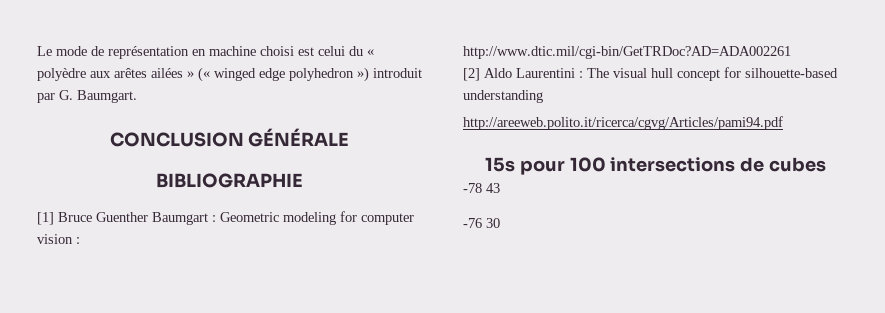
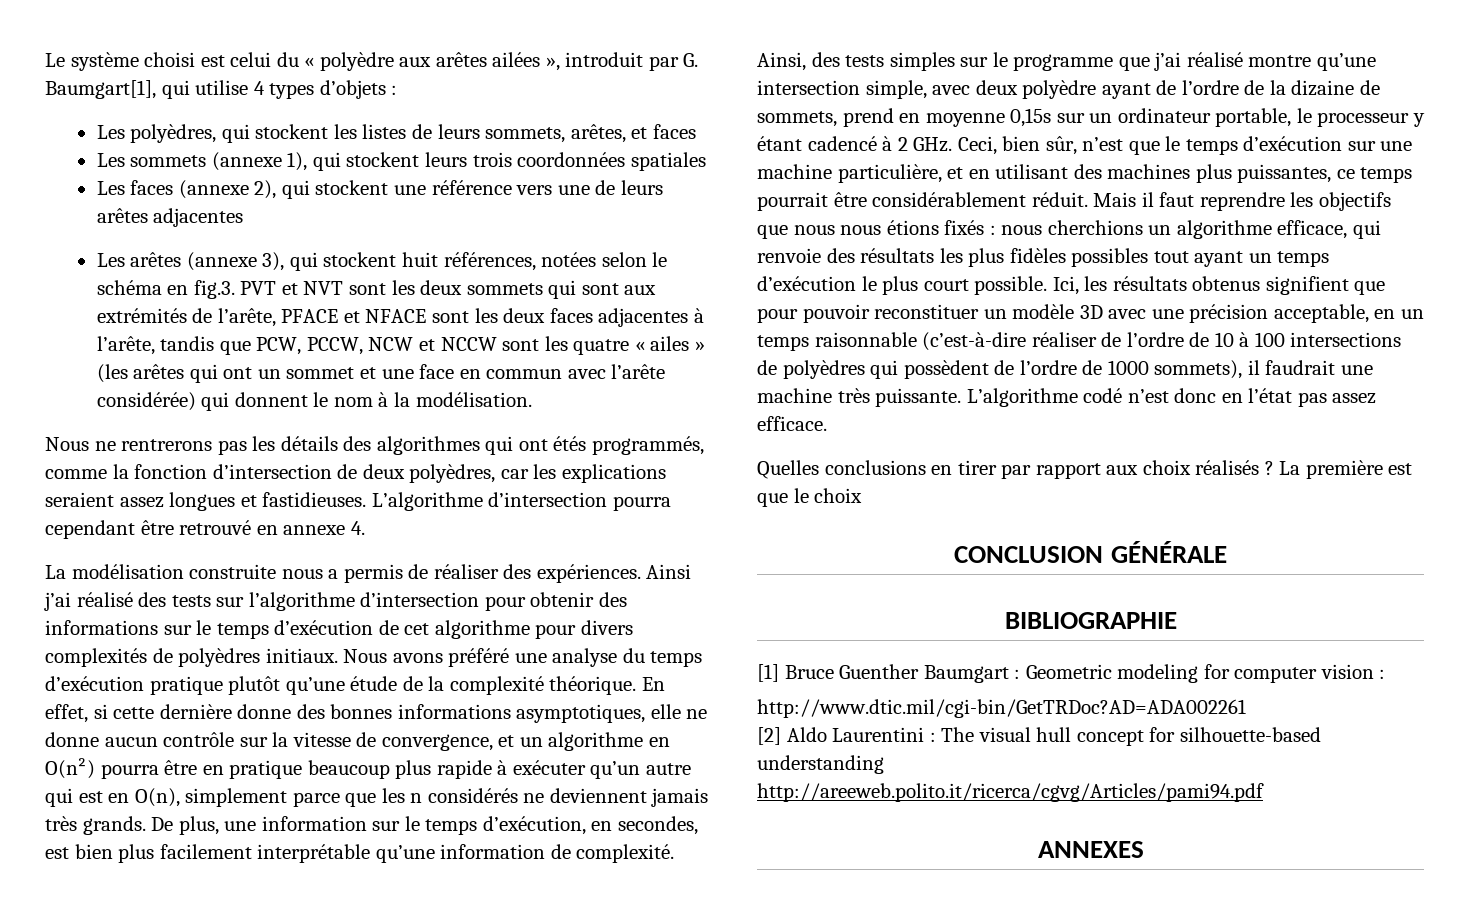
[56,46,256,59] mode de représentation en machine -> [70,52,139,71] système
[187,67,422,82] [37,90,137,103] » (« winged edge polyhedron ») introduit par G. Baumgart. -> [545,52,699,71] [45,80,398,99] [96,124,696,143] [96,152,706,171] [96,180,663,199] [96,208,244,227] [96,252,668,271] [96,280,657,299] [96,308,704,327] [96,336,705,355] [96,364,666,383] [96,392,532,411] [45,436,704,455] [45,464,666,483] [45,492,671,511] [45,520,365,539] [45,564,692,583] [44,592,627,611] [45,620,633,639] [45,648,703,667] [45,676,665,695] [45,704,708,723] [45,732,670,751] [45,758,691,779] [45,788,709,807] [45,816,698,835] [45,844,675,863] [757,52,1376,71] [757,80,1380,99] [757,108,1425,127] [757,136,1413,155] [757,164,1413,183] [757,192,1391,211] [757,220,1381,239] [757,248,1330,267] [757,276,1386,295] [757,304,1424,323] [757,332,1402,351] [757,360,1373,379] [757,388,1377,407] [757,416,827,431] [757,460,1413,479] [757,488,863,507] », introduit par G. Baumgart[1], qui utilise 4 types d’objets : // Les polyèdres, qui stockent les listes de leurs sommets, arêtes, et faces // Les sommets (annexe 1), qui stockent leurs trois coordonnées spatiales // Les faces (annexe 2), qui stockent une référence vers une de leurs arêtes adjacentes // Les arêtes (annexe 3), qui stockent huit références, notées selon le schéma en fig.3. PVT et NVT sont les deux sommets qui sont aux extrémités de l’arête, PFACE et NFACE sont les deux faces adjacentes à l’arête, tandis que PCW, PCCW, NCW et NCCW sont les quatre « ailes » (les arêtes qui ont un sommet et une face en commun avec l’arête considérée) qui donnent le nom à la modélisation. // Nous ne rentrerons pas les détails des algorithmes qui ont étés programmés, comme la fonction d’intersection de deux polyèdres, car les explications seraient assez longues et fastidieuses. L’algorithme d’intersection pourra cependant être retrouvé en annexe 4. // La modélisation construite nous a permis de réaliser des expériences. Ainsi j’ai réalisé des tests sur l’algorithme d’intersection pour obtenir des informations sur le temps d’exécution de cet algorithme pour divers complexités de polyèdres initiaux. Nous avons préféré une analyse du temps d’exécution pratique plutôt qu’une étude de la complexité théorique. En effet, si cette dernière donne des bonnes informations asymptotiques, elle ne donne aucun contrôle sur la vitesse de convergence, et un algorithme en O(n²) pourra être en pratique beaucoup plus rapide à exécuter qu’un autre qui est en O(n), simplement parce que les n considérés ne deviennent jamais très grands. De plus, une information sur le temps d’exécution, en secondes, est bien plus facilement interprétable qu’une information de complexité. Ainsi, des tests simples sur le programme que j’ai réalisé montre qu’une intersection simple, avec deux polyèdre ayant de l’ordre de la dizaine de sommets, prend en moyenne 0,15s sur un ordinateur portable, le processeur y étant cadencé à 2 GHz. Ceci, bien sûr, n’est que le temps d’exécution sur une machine particulière, et en utilisant des machines plus puissantes, ce temps pourrait être considérablement réduit. Mais il faut reprendre les objectifs que nous nous étions fixés : nous cherchions un algorithme efficace, qui renvoie des résultats les plus fidèles possibles tout ayant un temps d’exécution le plus court possible. Ici, les résultats obtenus signifient que pour pouvoir reconstituer un modèle 3D avec une précision acceptable, en un temps raisonnable (c’est-à-dire réaliser de l’ordre de 10 à 100 intersections de polyèdres qui possèdent de l’ordre de 1000 sommets), il faudrait une machine très puissante. L’algorithme codé n’est donc en l’état pas assez efficace. // Quelles conclusions en tirer par rapport aux choix réalisés ? La première est que le choix
[484,157,827,175] [463,183,500,193] [463,218,500,228] 15s pour 100 intersections de cubes // -78 43 // -76 30 -> [1037,841,1144,858] ANNEXES

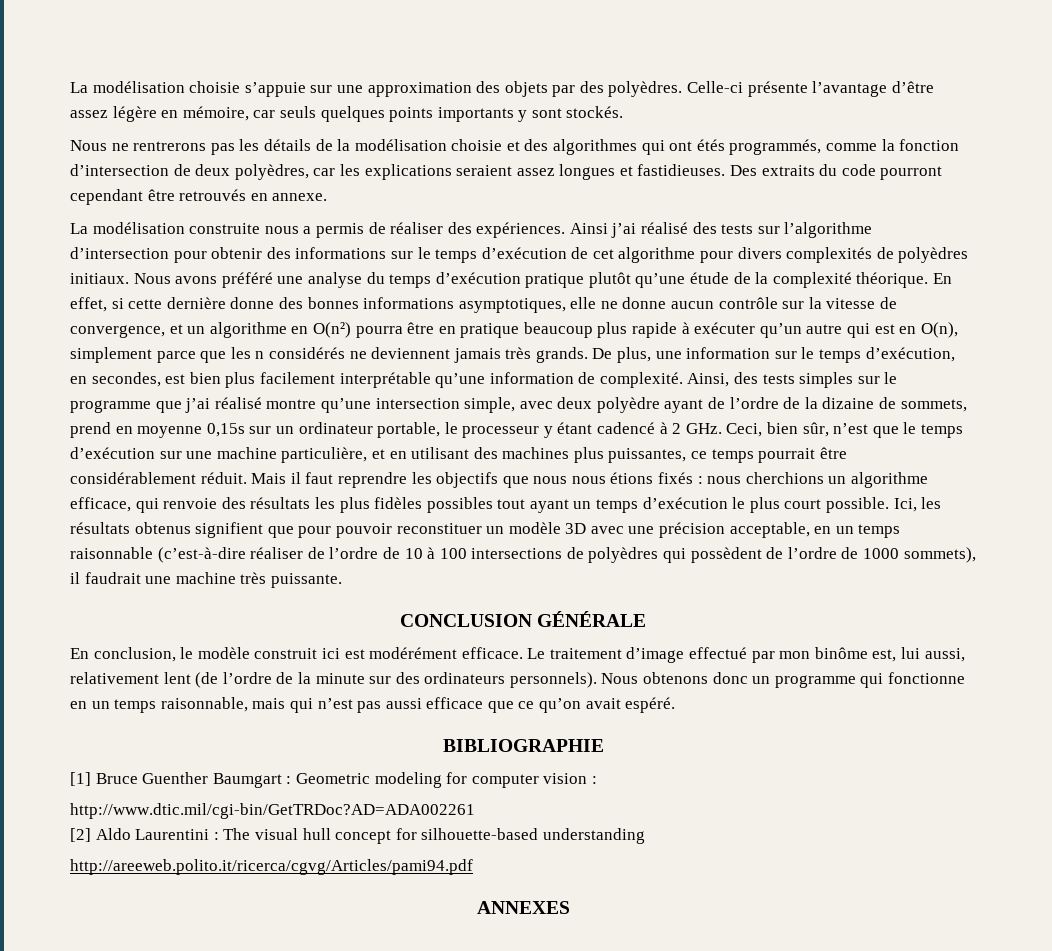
[45,52,699,71] [45,80,398,99] [96,124,696,143] [96,152,706,171] [96,180,663,199] [96,208,244,227] [96,252,668,271] [96,280,657,299] [96,308,704,327] [96,336,705,355] [96,364,666,383] [96,392,532,411] Le système choisi est celui du « polyèdre aux arêtes ailées », introduit par G. Baumgart[1], qui utilise 4 types d’objets : // Les polyèdres, qui stockent les listes de leurs sommets, arêtes, et faces // Les sommets (annexe 1), qui stockent leurs trois coordonnées spatiales // Les faces (annexe 2), qui stockent une référence vers une de leurs arêtes adjacentes // Les arêtes (annexe 3), qui stockent huit références, notées selon le schéma en fig.3. PVT et NVT sont les deux sommets qui sont aux extrémités de l’arête, PFACE et NFACE sont les deux faces adjacentes à l’arête, tandis que PCW, PCCW, NCW et NCCW sont les quatre « ailes » (les arêtes qui ont un sommet et une face en commun avec l’arête considérée) qui donnent le nom à la modélisation. -> [70,81,934,97] [70,106,624,122] La modélisation choisie s’appuie sur une approximation des objets par des polyèdres. Celle-ci présente l’avantage d’être assez légère en mémoire, car seuls quelques points importants y sont stockés.
(338, 443) none -> [315,139,520,151] de la modélisation choisie et
[371,492,671,511] [45,520,365,539] L’algorithme d’intersection pourra cependant être retrouvé en annexe 4. -> [730,164,943,180] [70,189,328,205] Des extraits du code pourront cependant être retrouvés en annexe.
[966,388,1377,407] [757,416,827,431] [757,460,1413,479] [757,488,863,507] [954,541,1227,563] L’algorithme codé n’est donc en l’état pas assez efficace. // Quelles conclusions en tirer par rapport aux choix réalisés ? La première est que le choix // CONCLUSION GÉNÉRALE -> [399,611,647,627] [70,647,965,663] [70,672,966,688] [70,697,676,713] // CONCLUSION GÉNÉRALE // En conclusion, le modèle construit ici est modérément efficace. Le traitement d’image effectué par mon binôme est, lui aussi, relativement lent (de l’ordre de la minute sur des ordinateurs personnels). Nous obtenons donc un programme qui fonctionne en un temps raisonnable, mais qui n’est pas aussi efficace que ce qu’on avait espéré.

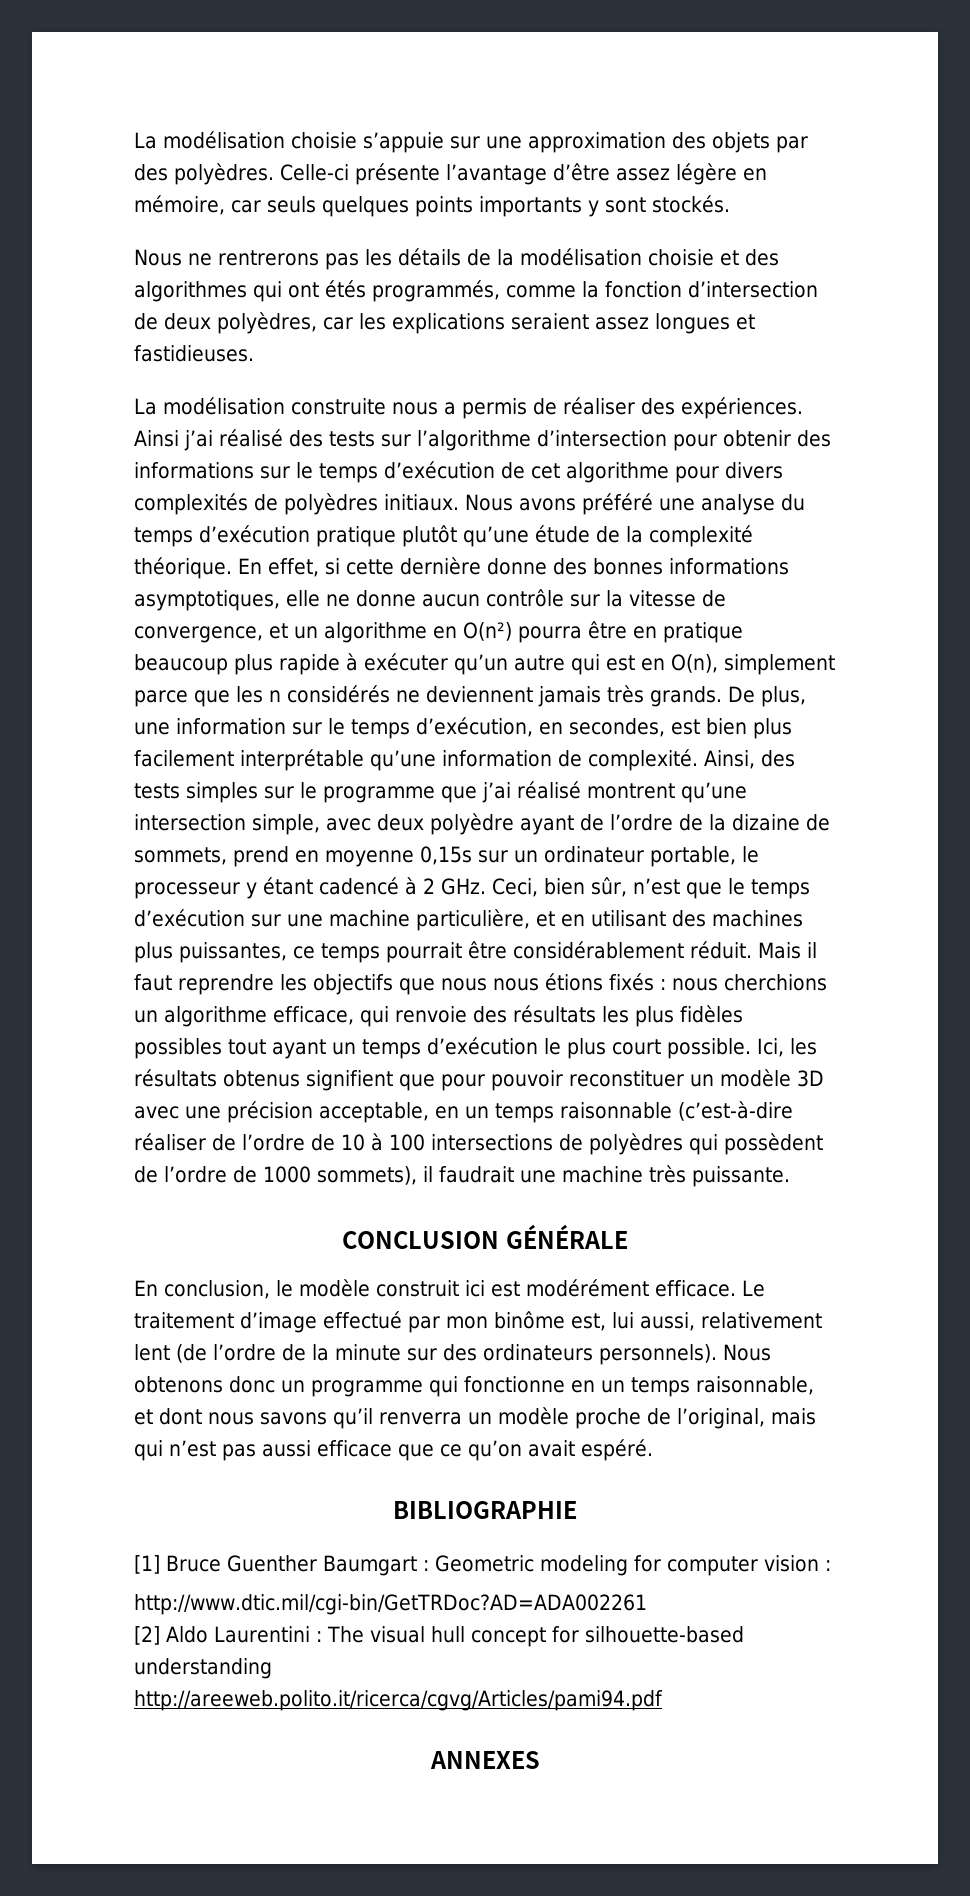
[730,164,943,180] [70,189,328,205] Des extraits du code pourront cependant être retrouvés en annexe. -> (254, 353) none
[266,399,317,409] montre -> [587,783,675,799] montrent
(248, 704) none -> [134,1407,765,1429] et dont nous savons qu’il renverra un modèle proche de l’original,

